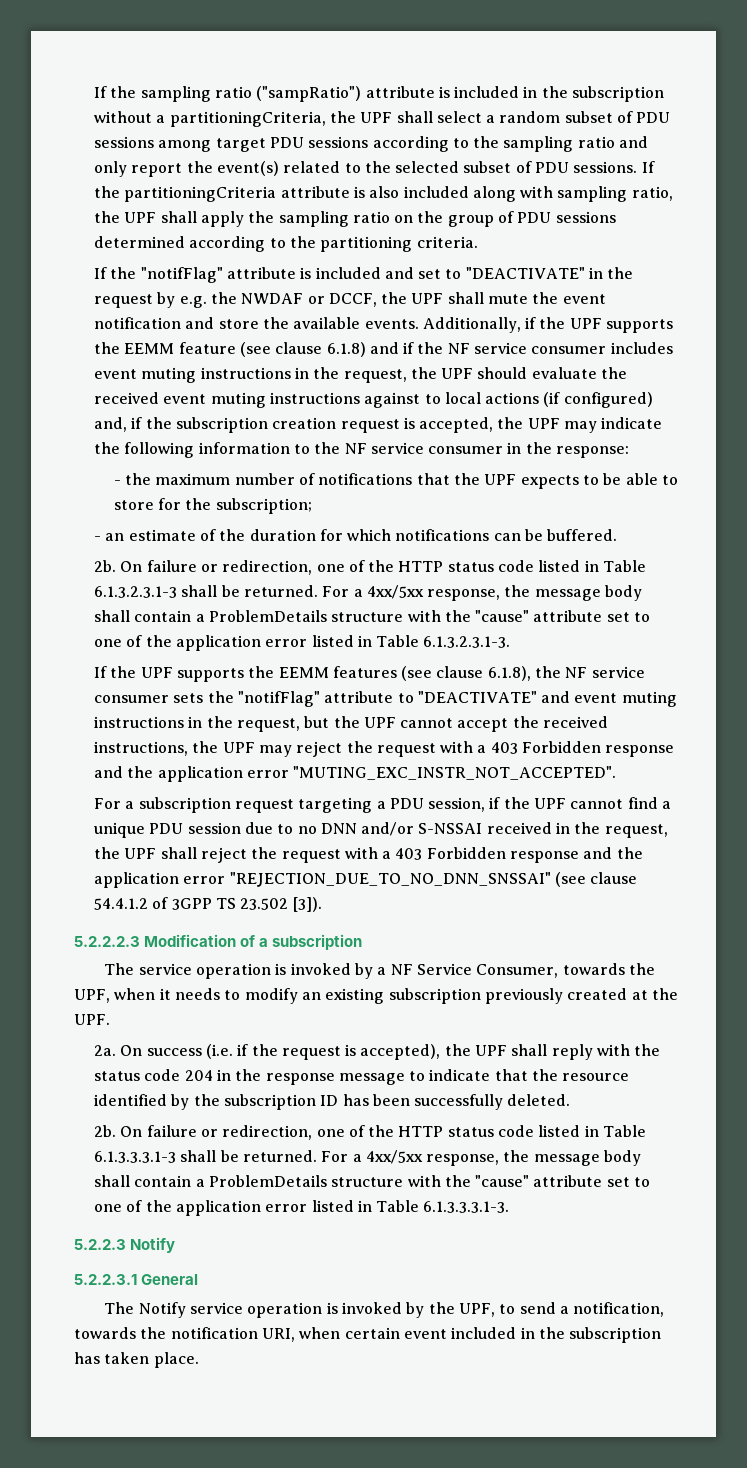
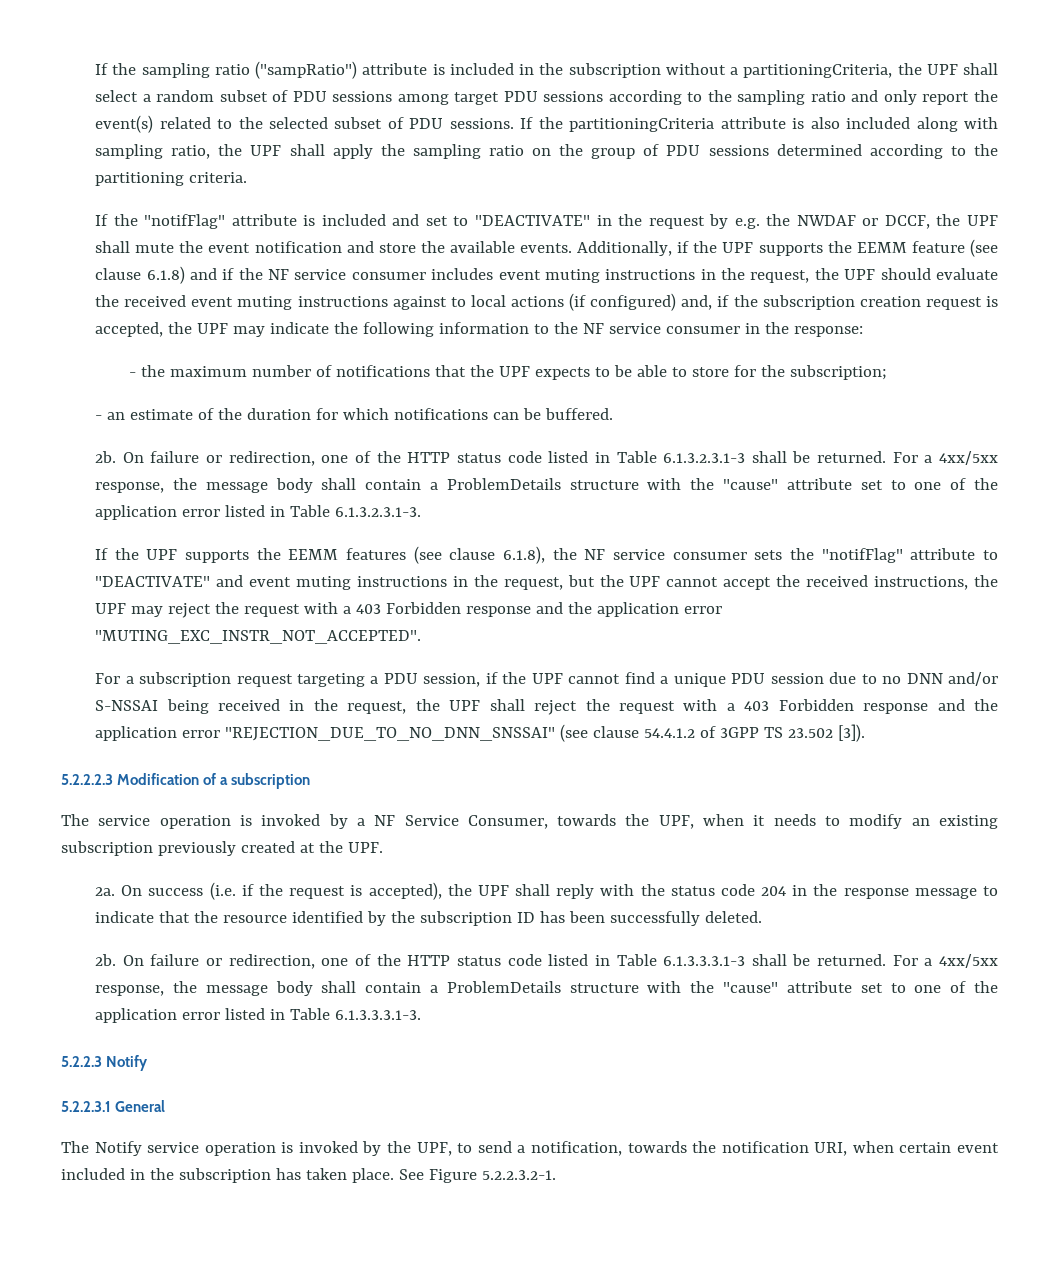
(483, 828) none -> [166,699,209,714] being
(199, 1360) none -> [398,1169,556,1183] See Figure 5.2.2.3.2-1.

